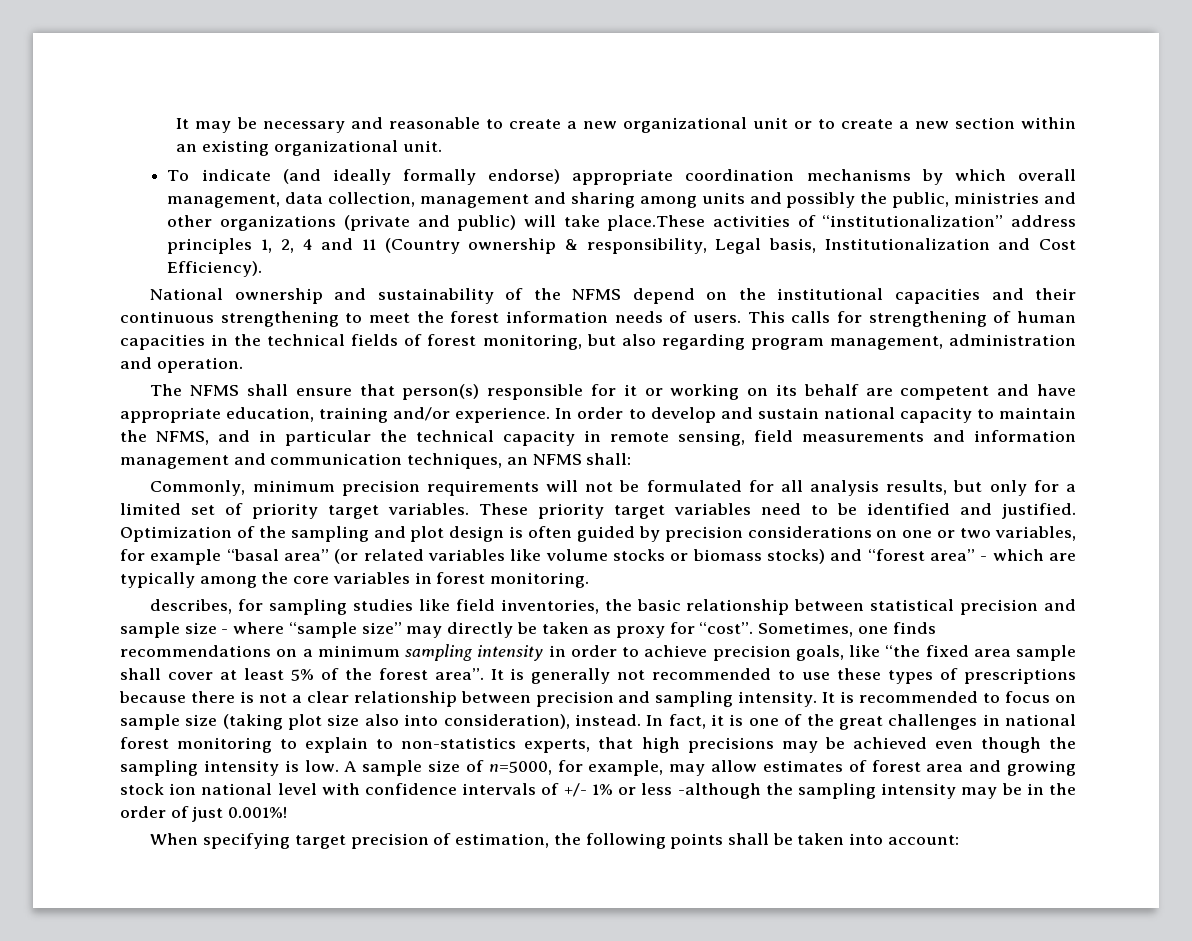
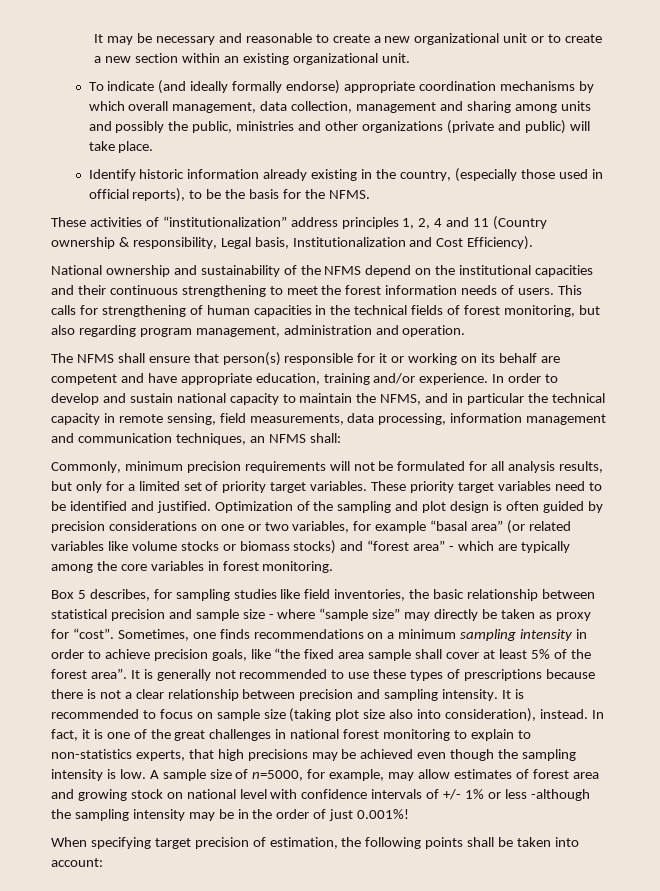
[607,215,706,231] place.These -> [118,141,154,153] [88,168,603,182] [88,188,370,202] [51,217,86,227] place. // Identify historic information already existing in the country, (especially those used in official reports), to be the basis for the NFMS. // These
[802,430,965,442] measurements and -> [249,413,447,425] measurements, data processing,
(590, 580) none -> [51,590,86,599] Box 5
[169,783,197,795] ion -> [166,792,183,799] on

